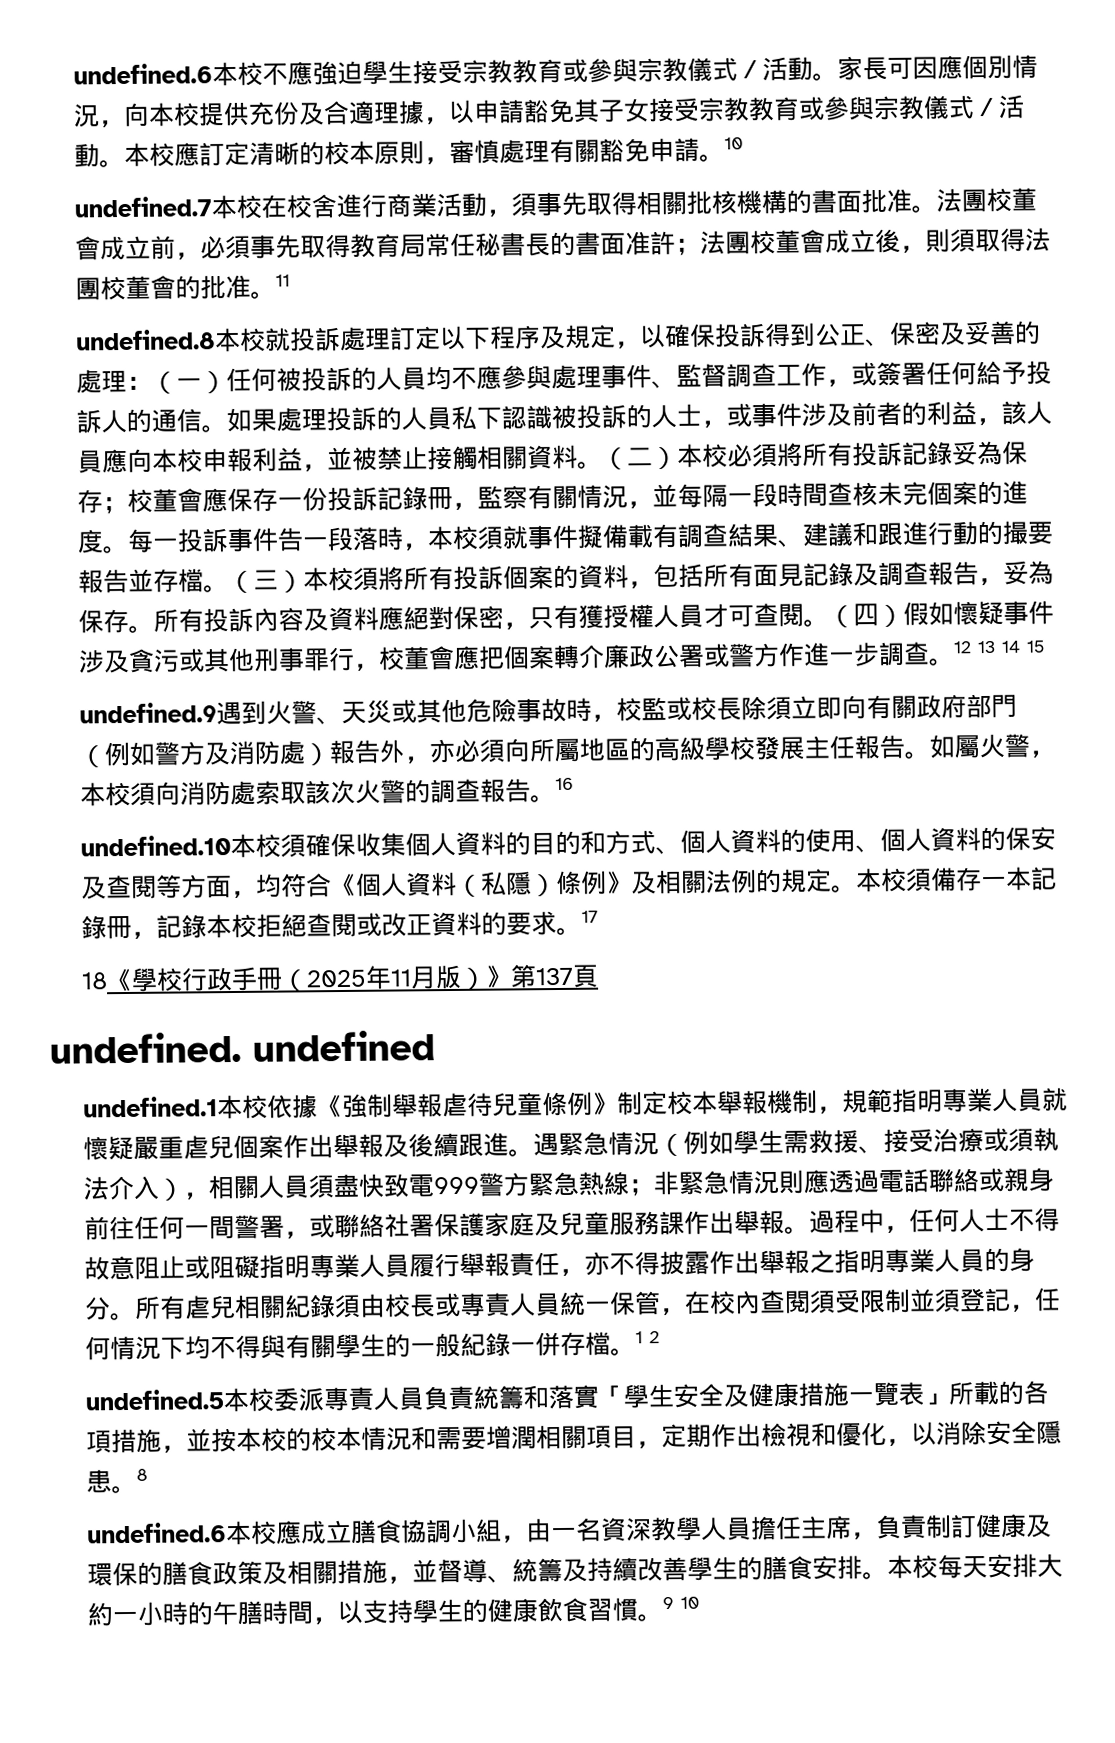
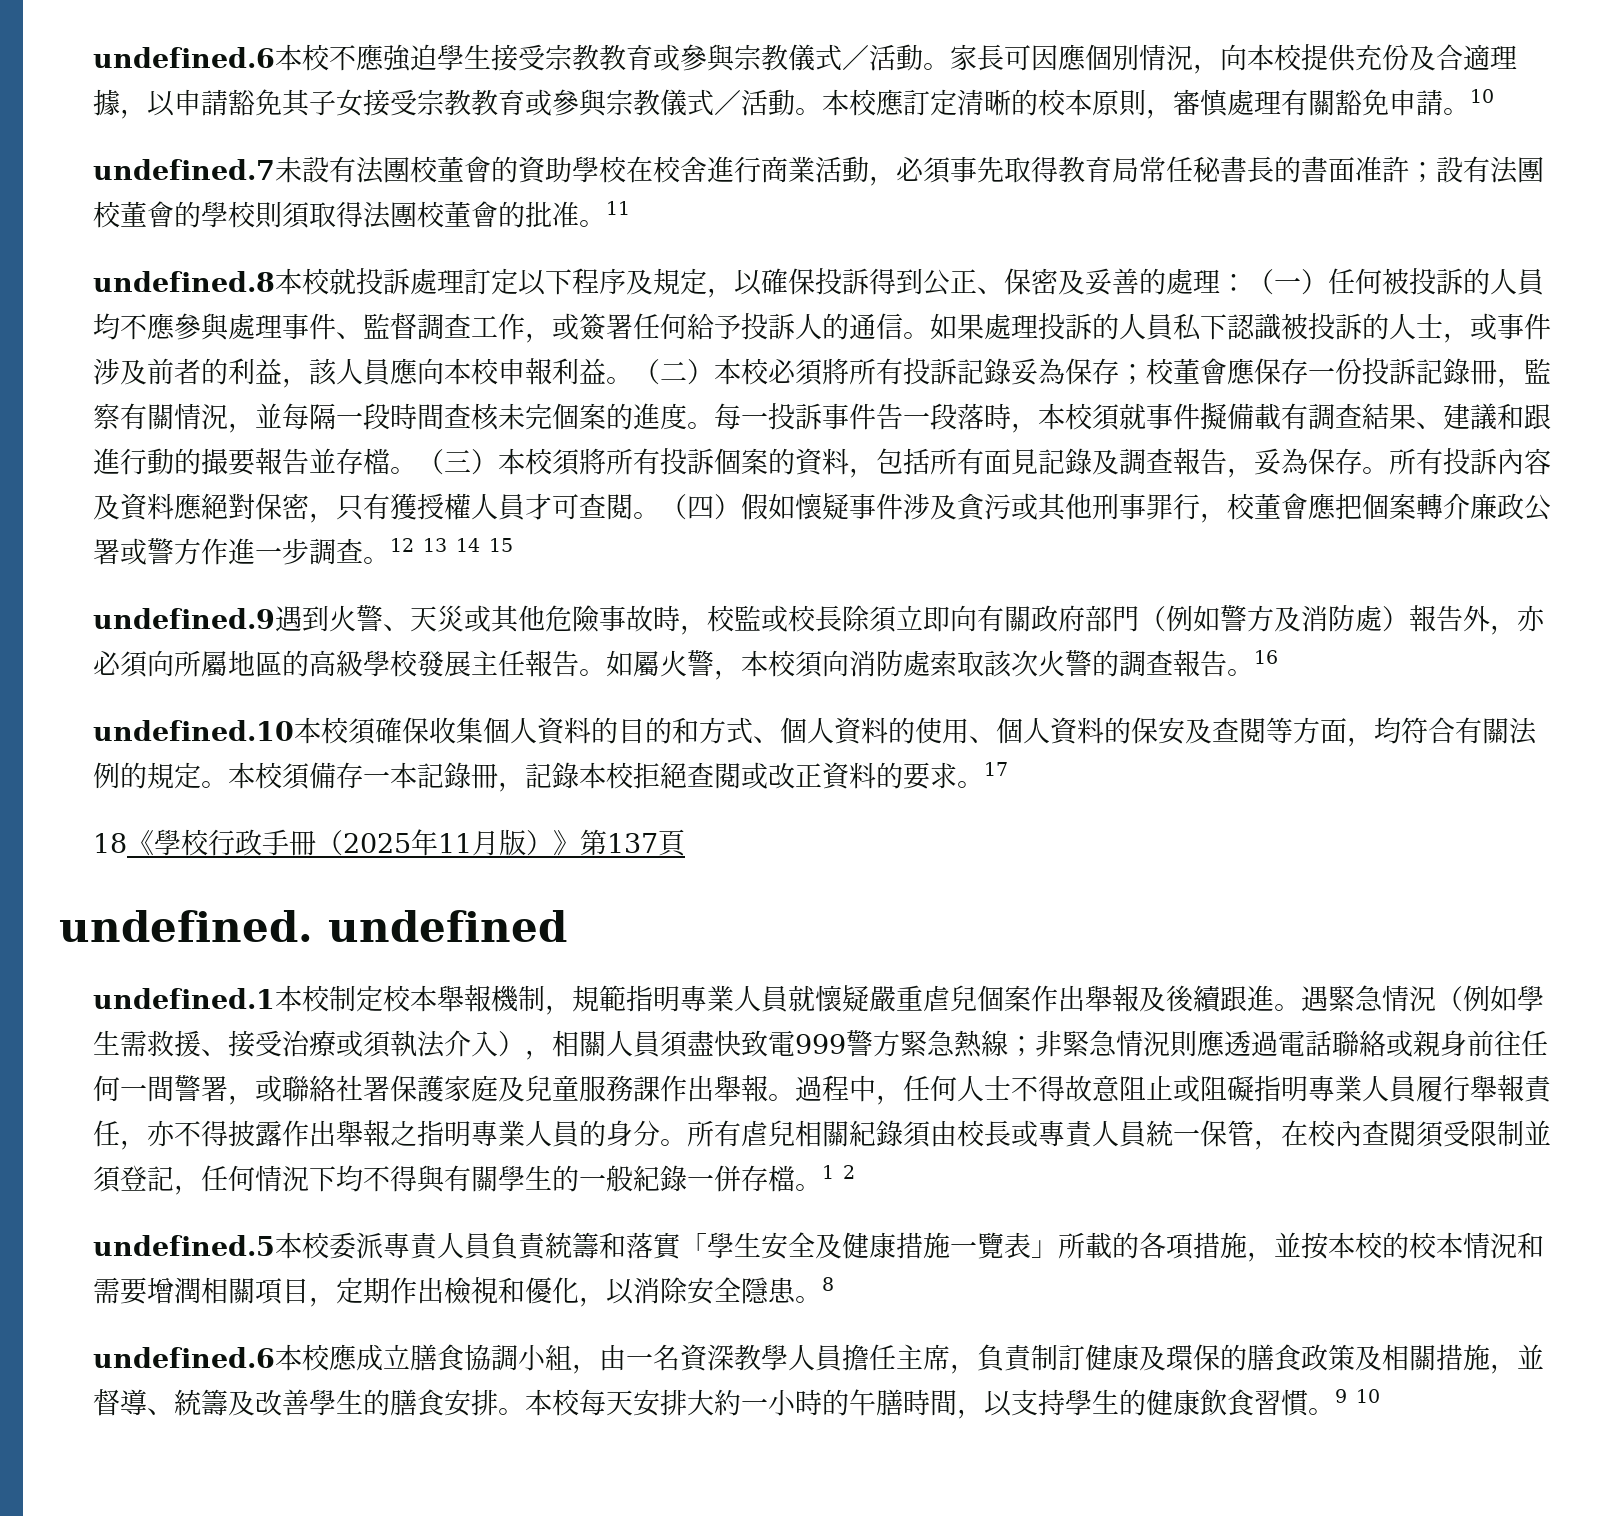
[211,194,238,220] 本 -> [275,156,600,184] 未設有法團校董會的資助學
[511,187,1038,217] [75,235,202,261] 須事先取得相關批核機構的書面批准。法團校董會成立前， -> (897, 181) none
[700,228,927,255] 法團校董會成立後， -> [1436,156,1545,184] [93,201,257,228] 設有法團校董會的學校
[302,444,579,473] ，並被禁止接觸相關資料 -> (607, 371) none
[331,869,683,897] 《個人資料（私隱）條例》及相 -> [1455,717,1483,744] 有
[267,1091,619,1119] 依據《強制舉報虐待兒童條例》 -> (331, 998) none
[587,1557,639,1582] 持續 -> (256, 1403) none

